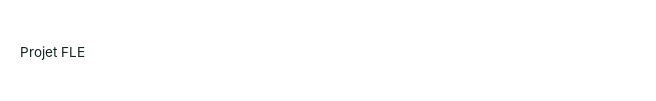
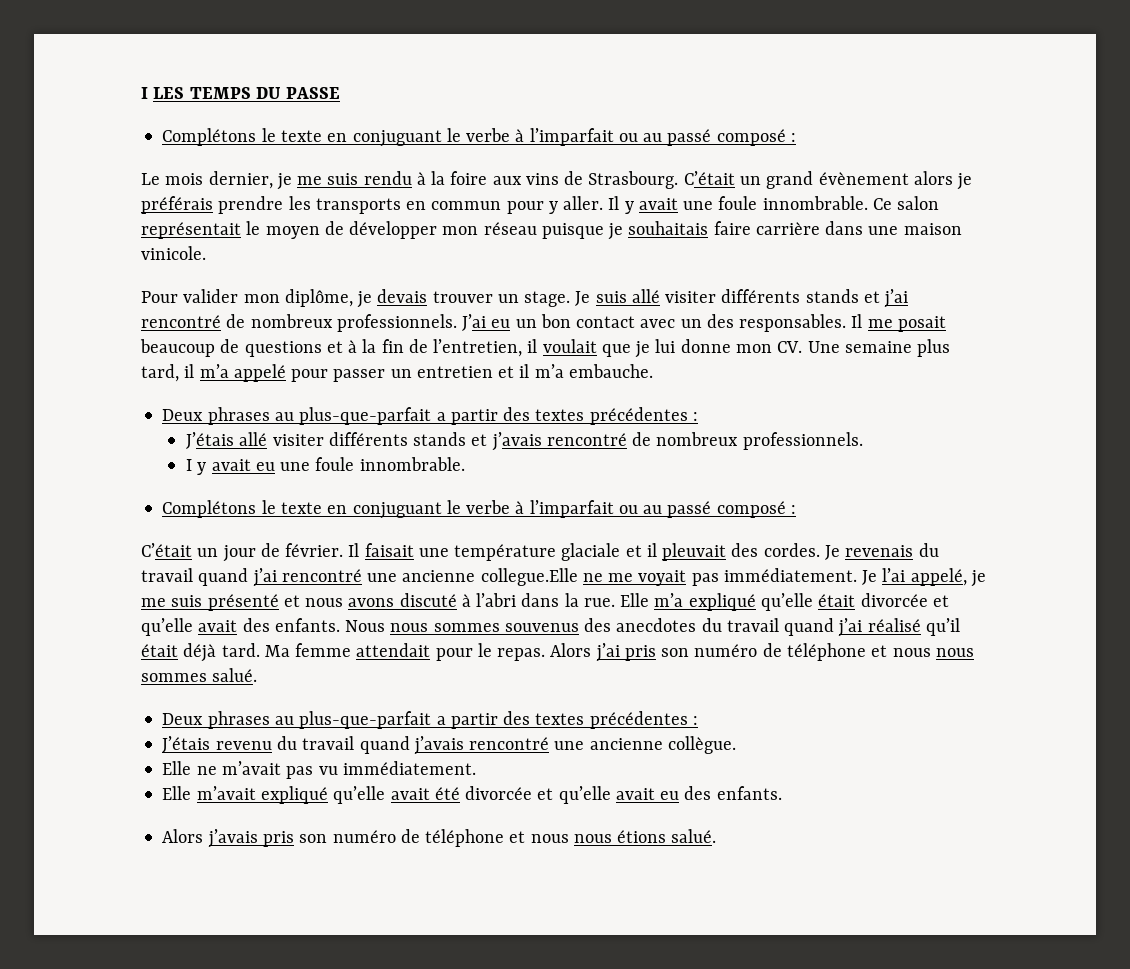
[20,46,85,60] Projet FLE -> [141,87,341,99] [162,128,796,147] [141,171,973,190] [141,196,940,214] [141,221,962,240] [141,246,206,260] [141,289,909,308] [141,314,946,332] [140,339,951,358] [141,364,653,382] [162,407,698,425] [186,432,863,451] [186,457,465,475] [162,500,796,519] [141,543,939,562] [141,568,986,587] [141,593,949,611] [141,618,960,637] [141,643,974,662] [141,668,258,682] [162,711,698,729] [162,736,736,755] [162,761,476,779] [162,786,782,804] [162,829,717,848] I LES TEMPS DU PASSE // Complétons le texte en conjuguant le verbe à l’imparfait ou au passé composé : // Le mois dernier, je me suis rendu à la foire aux vins de Strasbourg. C’était un grand évènement alors je préférais prendre les transports en commun pour y aller. Il y avait une foule innombrable. Ce salon représentait le moyen de développer mon réseau puisque je souhaitais faire carrière dans une maison vinicole. // Pour valider mon diplôme, je devais trouver un stage. Je suis allé visiter différents stands et j’ai rencontré de nombreux professionnels. J’ai eu un bon contact avec un des responsables. Il me posait beaucoup de questions et à la fin de l’entretien, il voulait que je lui donne mon CV. Une semaine plus tard, il m’a appelé pour passer un entretien et il m’a embauche. // Deux phrases au plus-que-parfait a partir des textes précédentes : // J’étais allé visiter différents stands et j’avais rencontré de nombreux professionnels. // I y avait eu une foule innombrable. // Complétons le texte en conjuguant le verbe à l’imparfait ou au passé composé : // C’était un jour de février. Il faisait une température glaciale et il pleuvait des cordes. Je revenais du travail quand j’ai rencontré une ancienne collegue.Elle ne me voyait pas immédiatement. Je l’ai appelé, je me suis présenté et nous avons discuté à l’abri dans la rue. Elle m’a expliqué qu’elle était divorcée et qu’elle avait des enfants. Nous nous sommes souvenus des anecdotes du travail quand j’ai réalisé qu’il était déjà tard. Ma femme attendait pour le repas. Alors j’ai pris son numéro de téléphone et nous nous sommes salué. // Deux phrases au plus-que-parfait a partir des textes précédentes : // J’étais revenu du travail quand j’avais rencontré une ancienne collègue. // Elle ne m’avait pas vu immédiatement. // Elle m’avait expliqué qu’elle avait été divorcée et qu’elle avait eu des enfants. // Alors j’avais pris son numéro de téléphone et nous nous étions salué.

